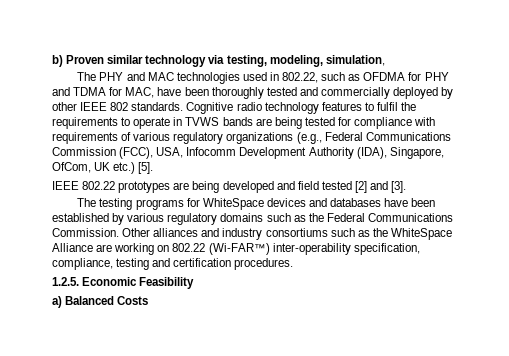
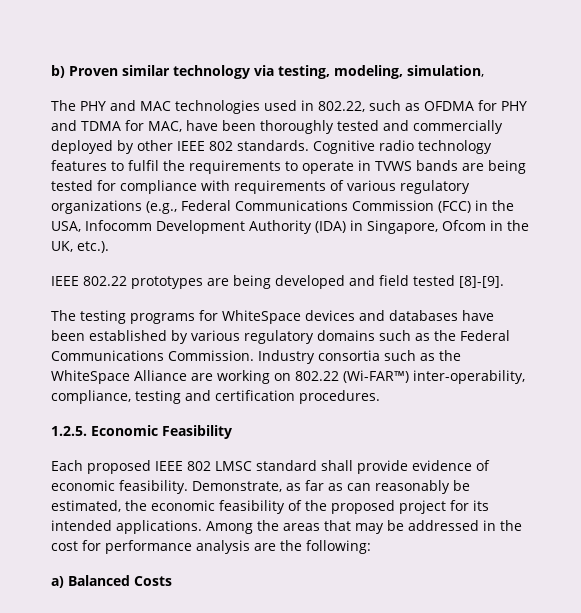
[119,147,154,159] (FCC), -> [438,200,514,213] (FCC) in the
[356,147,444,159] [52,162,154,174] (IDA), Singapore, OfCom, UK etc.) [5]. -> [315,220,529,234] [51,241,109,253] (IDA) in Singapore, Ofcom in the UK, etc.).
[354,181,407,193] [2] and [3]. -> [459,276,504,288] [8]-[9].
[122,228,328,240] Other alliances and industry consortiums -> [258,350,380,364] Industry consortia
[272,243,420,255] inter-operability specification, -> [413,370,525,384] inter-operability,
(195, 283) none -> [51,460,490,474] [51,480,470,494] [51,500,489,514] [51,520,522,534] [51,540,371,554] // Each proposed IEEE 802 LMSC standard shall provide evidence of economic feasibility. Demonstrate, as far as can reasonably be estimated, the economic feasibility of the proposed project for its intended applications. Among the areas that may be addressed in the cost for performance analysis are the following:

